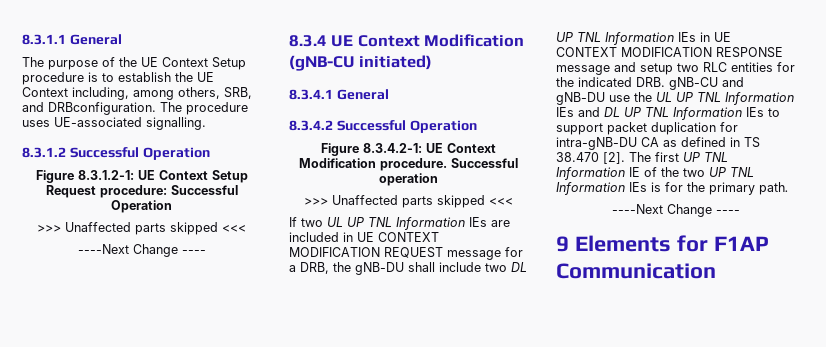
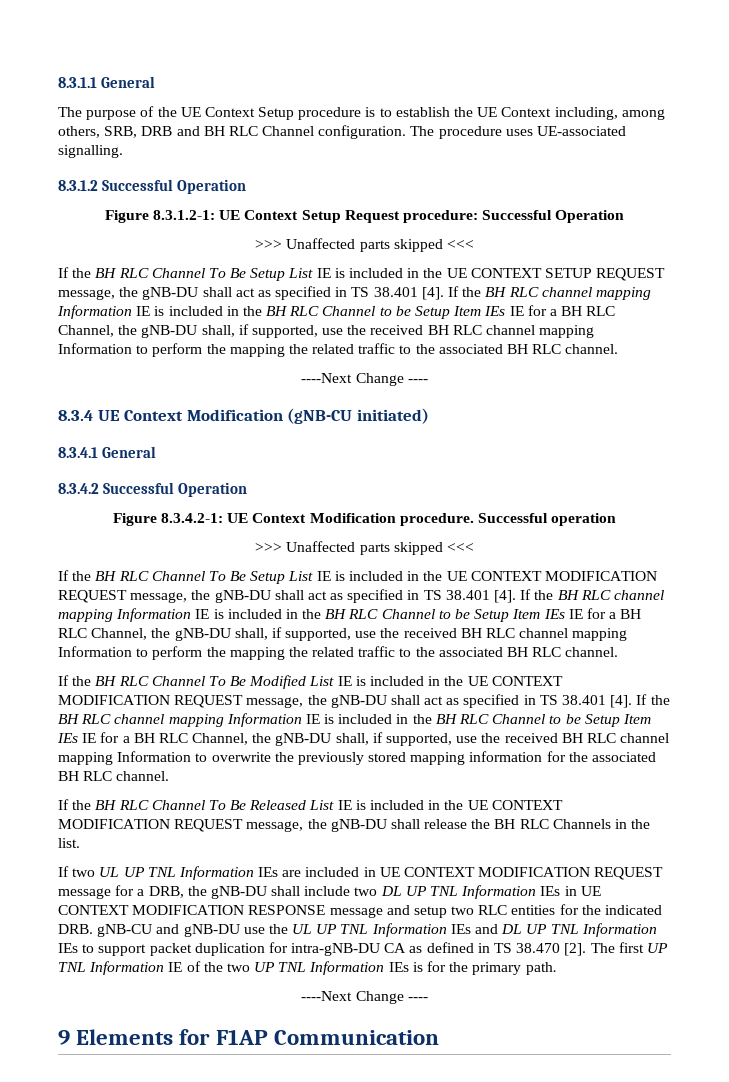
[22,102,156,115] and DRBconfiguration. -> [141,125,407,139] DRB and BH RLC Channel configuration.
(246, 228) none -> [58,267,666,281] [58,286,651,300] [57,305,616,319] [58,324,595,338] [58,343,619,357] // If the BH RLC Channel To Be Setup List IE is included in the UE CONTEXT SETUP REQUEST message, the gNB-DU shall act as specified in TS 38.401 [4]. If the BH RLC channel mapping Information IE is included in the BH RLC Channel to be Setup Item IEs IE for a BH RLC Channel, the gNB-DU shall, if supported, use the received BH RLC channel mapping Information to perform the mapping the related traffic to the associated BH RLC channel.
(513, 201) none -> [58,570,657,584] [58,589,664,603] [58,608,642,622] [58,627,628,641] [58,646,619,660] [58,675,563,689] [58,694,670,708] [58,713,651,727] [57,732,670,746] [58,751,657,765] [58,771,170,781] [58,799,563,810] [58,819,651,832] [58,838,80,848] // If the BH RLC Channel To Be Setup List IE is included in the UE CONTEXT MODIFICATION REQUEST message, the gNB-DU shall act as specified in TS 38.401 [4]. If the BH RLC channel mapping Information IE is included in the BH RLC Channel to be Setup Item IEs IE for a BH RLC Channel, the gNB-DU shall, if supported, use the received BH RLC channel mapping Information to perform the mapping the related traffic to the associated BH RLC channel. // If the BH RLC Channel To Be Modified List IE is included in the UE CONTEXT MODIFICATION REQUEST message, the gNB-DU shall act as specified in TS 38.401 [4]. If the BH RLC channel mapping Information IE is included in the BH RLC Channel to be Setup Item IEs IE for a BH RLC Channel, the gNB-DU shall, if supported, use the received BH RLC channel mapping Information to overwrite the previously stored mapping information for the associated BH RLC channel. // If the BH RLC Channel To Be Released List IE is included in the UE CONTEXT MODIFICATION REQUEST message, the gNB-DU shall release the BH RLC Channels in the list.

